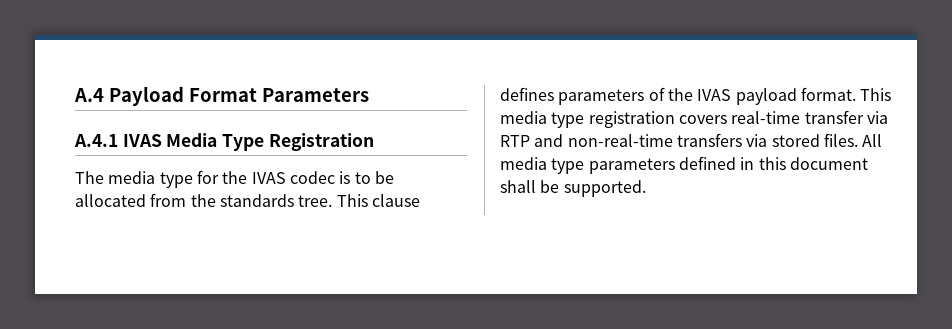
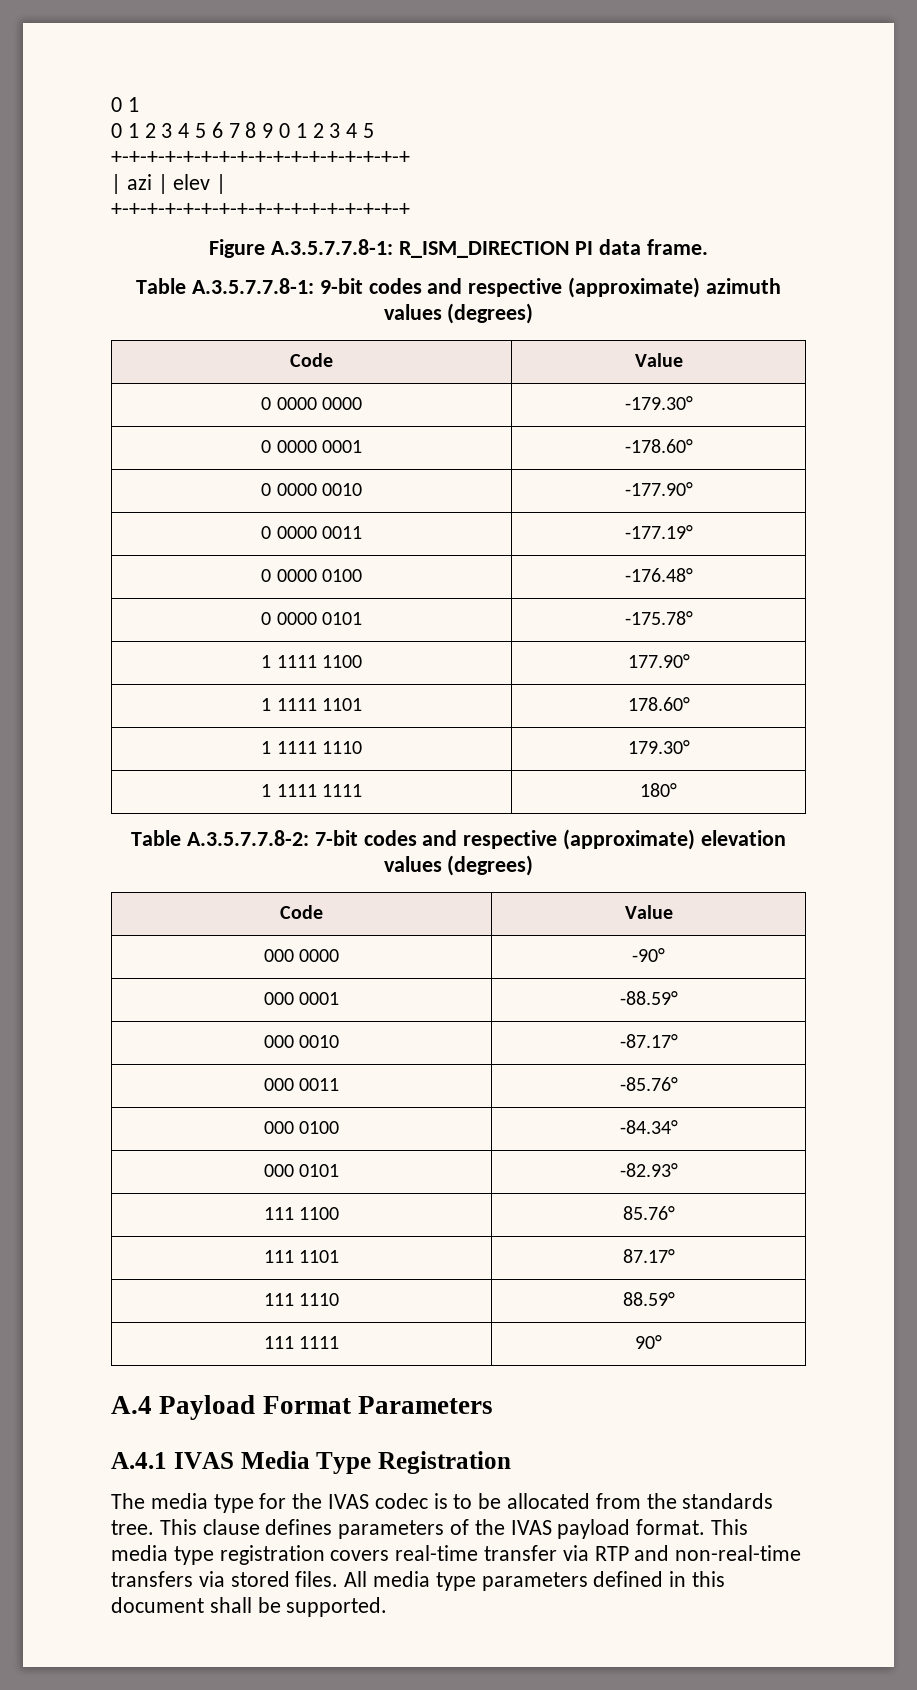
(74, 95) none -> [111,97,139,112] [111,122,375,138] [111,151,410,164] [111,174,227,194] [111,203,410,216] [209,239,708,258] [136,277,781,298] [383,303,534,324] [290,353,333,367] [634,353,683,367] [261,397,362,410] [624,396,693,410] [261,440,362,453] [624,439,693,453] [261,483,362,496] [624,482,693,496] [261,526,362,539] [624,525,693,539] [261,569,362,582] [624,568,693,582] [261,612,362,625] [624,611,693,625] [261,655,362,668] [627,654,690,668] [261,698,362,711] [627,697,690,711] [261,741,362,754] [627,740,690,754] [261,784,362,797] [640,783,677,797] [131,829,786,850] [383,855,534,876] [280,905,323,919] [624,905,673,919] [263,949,340,962] [632,948,665,962] [263,992,340,1005] [619,991,678,1005] [263,1035,340,1048] [619,1034,678,1048] [263,1078,340,1091] [619,1077,678,1091] [263,1121,340,1134] [619,1120,678,1134] [263,1164,340,1177] [619,1163,678,1177] [263,1207,340,1220] [622,1206,675,1220] [263,1250,340,1263] [622,1249,675,1263] [263,1293,340,1306] [622,1292,675,1306] [263,1336,340,1349] [635,1335,662,1349] 0 1 // 0 1 2 3 4 5 6 7 8 9 0 1 2 3 4 5 // +-+-+-+-+-+-+-+-+-+-+-+-+-+-+-+-+ // | azi | elev | // +-+-+-+-+-+-+-+-+-+-+-+-+-+-+-+-+ // Figure A.3.5.7.7.8-1: R_ISM_DIRECTION PI data frame. // Table A.3.5.7.7.8-1: 9-bit codes and respective (approximate) azimuth values (degrees) // Code | Value // 0 0000 0000 | -179.30° // 0 0000 0001 | -178.60° // 0 0000 0010 | -177.90° // 0 0000 0011 | -177.19° // 0 0000 0100 | -176.48° // 0 0000 0101 | -175.78° // 1 1111 1100 | 177.90° // 1 1111 1101 | 178.60° // 1 1111 1110 | 179.30° // 1 1111 1111 | 180° // Table A.3.5.7.7.8-2: 7-bit codes and respective (approximate) elevation values (degrees) // Code | Value // 000 0000 | -90° // 000 0001 | -88.59° // 000 0010 | -87.17° // 000 0011 | -85.76° // 000 0100 | -84.34° // 000 0101 | -82.93° // 111 1100 | 85.76° // 111 1101 | 87.17° // 111 1110 | 88.59° // 111 1111 | 90° //

